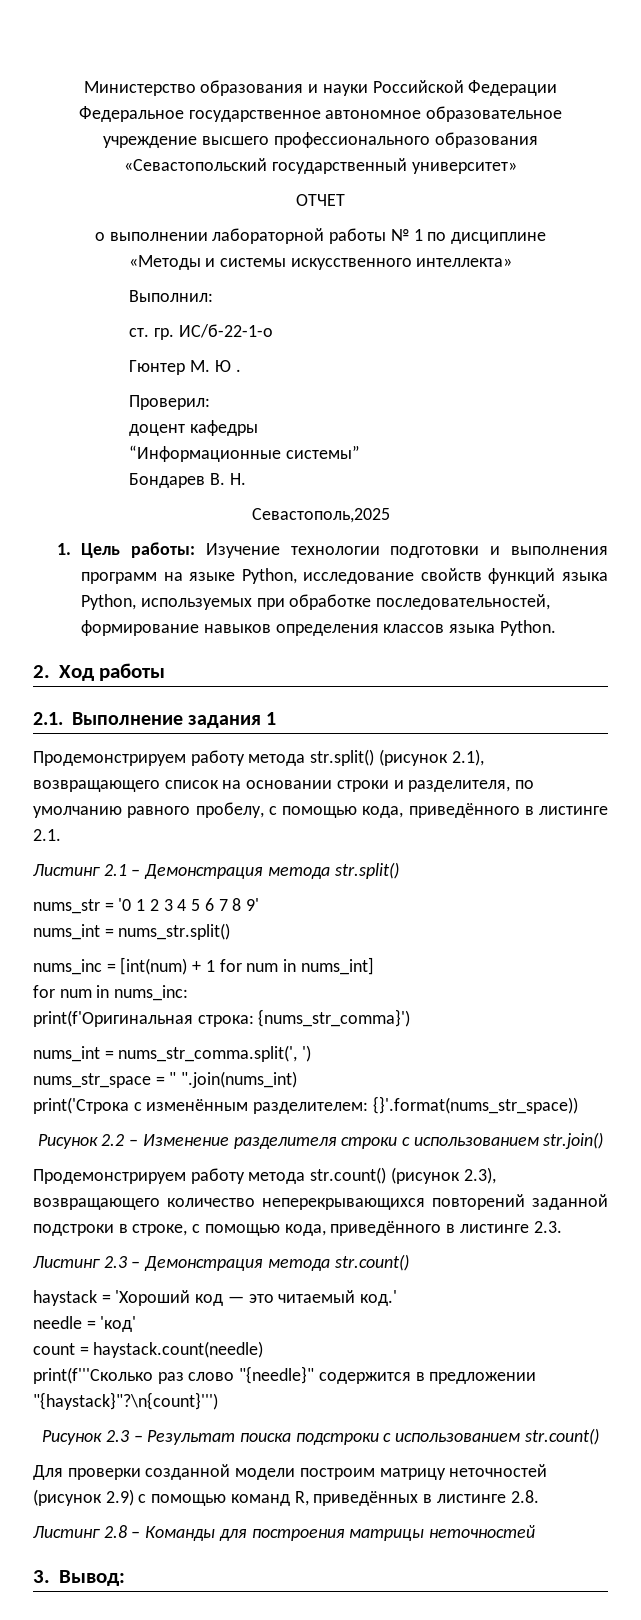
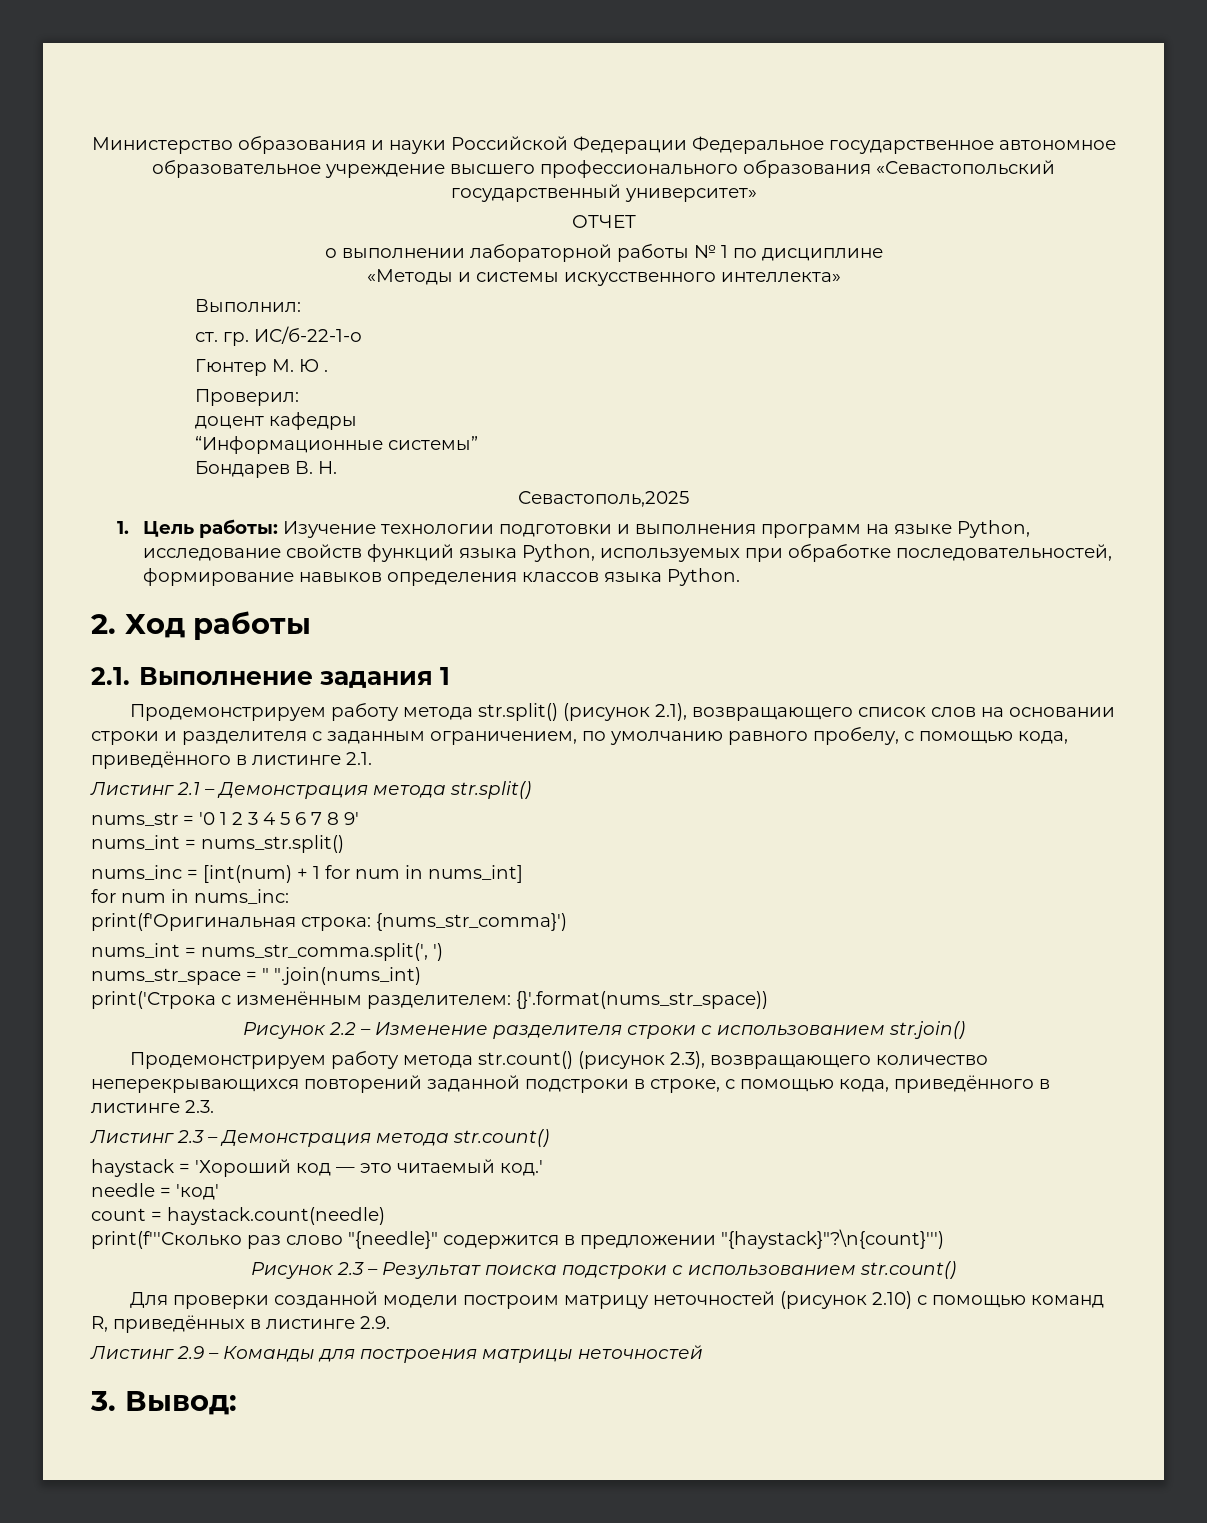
(219, 784) none -> [931,707,977,717] слов
[408,780,511,792] разделителя, -> [182,731,577,745] разделителя с заданным ограничением,
[105,1489,134,1506] 2.9) -> [872,1291,913,1309] 2.10)
[510,1490,539,1503] [33,1525,127,1538] 2.8. // Листинг 2.8 -> [360,1316,390,1329] [90,1346,204,1359] 2.9. // Листинг 2.9

